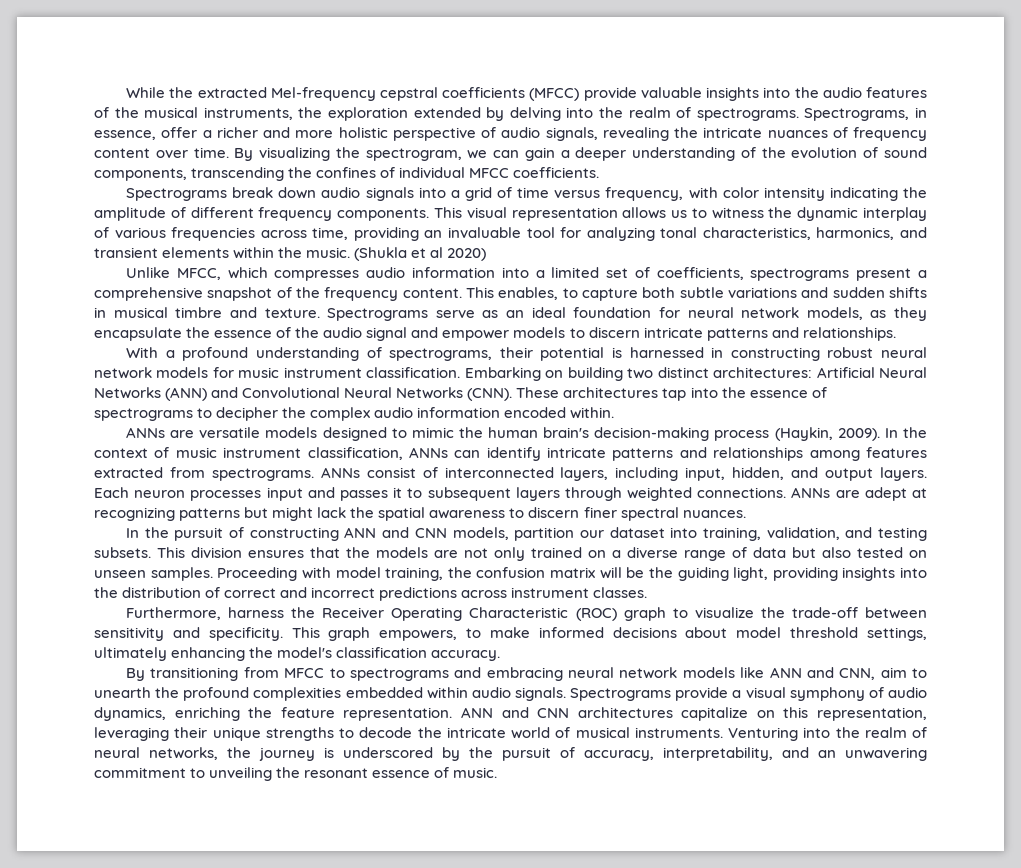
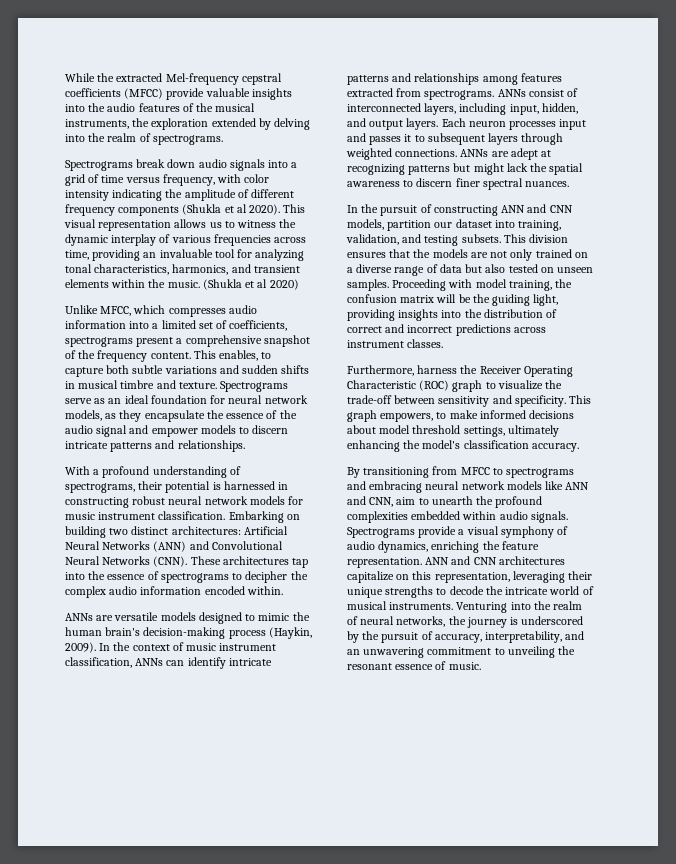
[804,107,928,121] [94,127,927,141] [94,147,927,161] [94,167,600,181] Spectrograms, in essence, offer a richer and more holistic perspective of audio signals, revealing the intricate nuances of frequency content over time. By visualizing the spectrogram, we can gain a deeper understanding of the evolution of sound components, transcending the confines of individual MFCC coefficients. -> (223, 140) none
[337,208,430,221] components. -> [118,204,281,216] components (Shukla et al 2020).

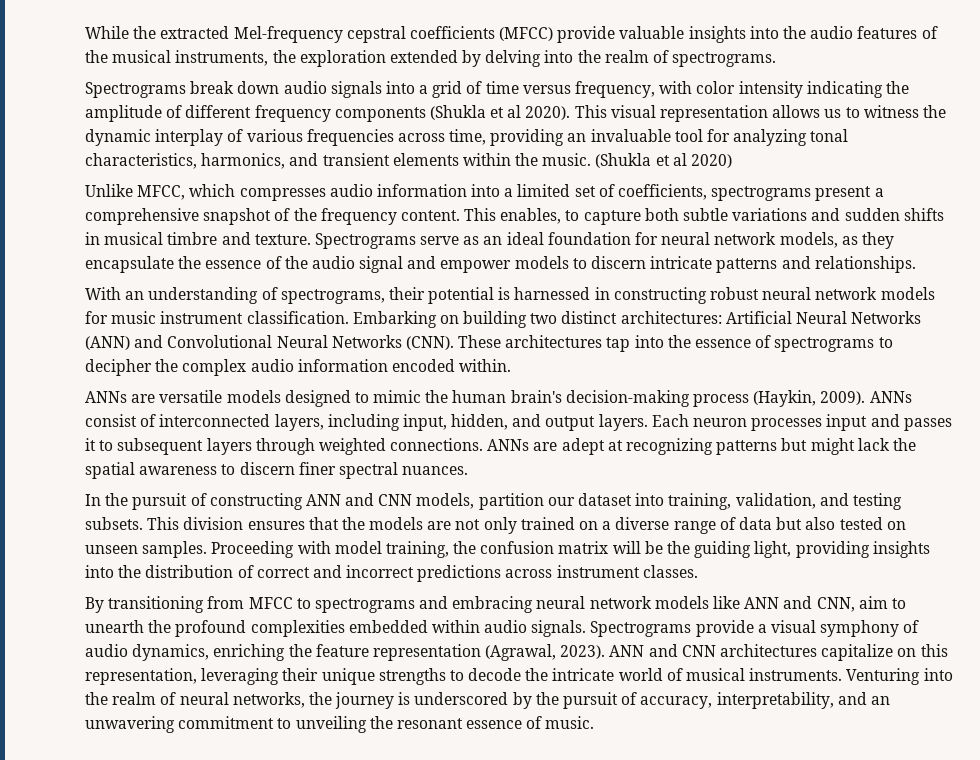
[93,466,150,478] a profound -> [125,291,145,300] an
[99,642,277,651] [65,657,272,669] [347,73,562,85] [347,88,495,100] In the context of music instrument classification, ANNs can identify intricate patterns and relationships among features extracted from spectrograms. -> (866, 398) none
[347,365,573,377] [347,380,563,392] [347,395,592,407] [347,410,575,422] [347,425,559,437] [347,440,579,452] // Furthermore, harness the Receiver Operating Characteristic (ROC) graph to visualize the trade-off between sensitivity and specificity. This graph empowers, to make informed decisions about model threshold settings, ultimately enhancing the model's classification accuracy. -> (698, 571) none
[347,557,422,568] representation. -> [372,644,606,661] representation (Agrawal, 2023).

